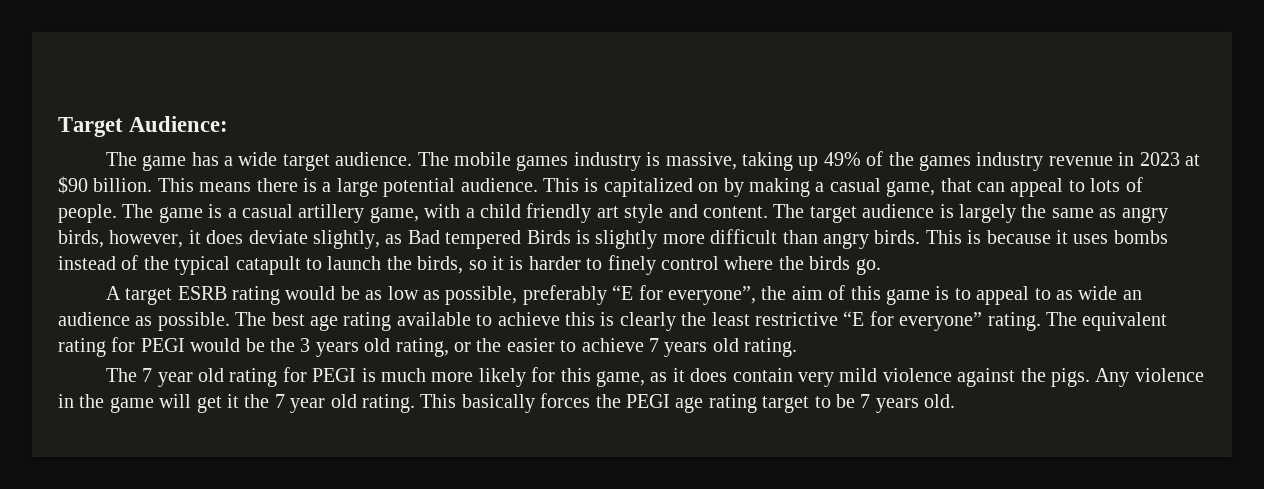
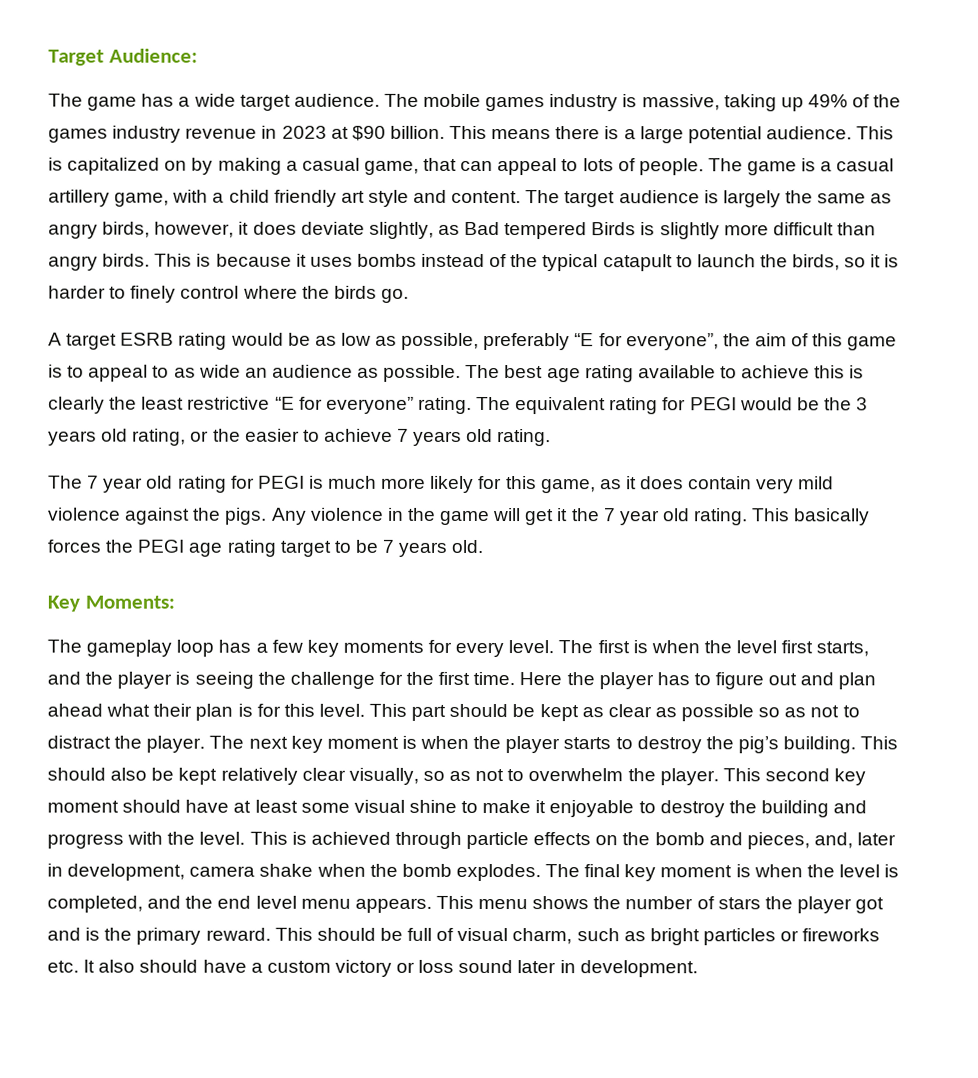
(956, 401) none -> [47,595,175,612] [47,639,870,658] [47,671,877,690] [47,703,860,722] [47,735,899,754] [47,767,867,786] [47,799,868,818] [47,831,897,850] [47,863,900,882] [47,895,885,914] [47,927,881,946] [47,959,698,978] // Key Moments: // The gameplay loop has a few key moments for every level. The first is when the level first starts, and the player is seeing the challenge for the first time. Here the player has to figure out and plan ahead what their plan is for this level. This part should be kept as clear as possible so as not to distract the player. The next key moment is when the player starts to destroy the pig’s building. This should also be kept relatively clear visually, so as not to overwhelm the player. This second key moment should have at least some visual shine to make it enjoyable to destroy the building and progress with the level. This is achieved through particle effects on the bomb and pieces, and, later in development, camera shake when the bomb explodes. The final key moment is when the level is completed, and the end level menu appears. This menu shows the number of stars the player got and is the primary reward. This should be full of visual charm, such as bright particles or fireworks etc. It also should have a custom victory or loss sound later in development.

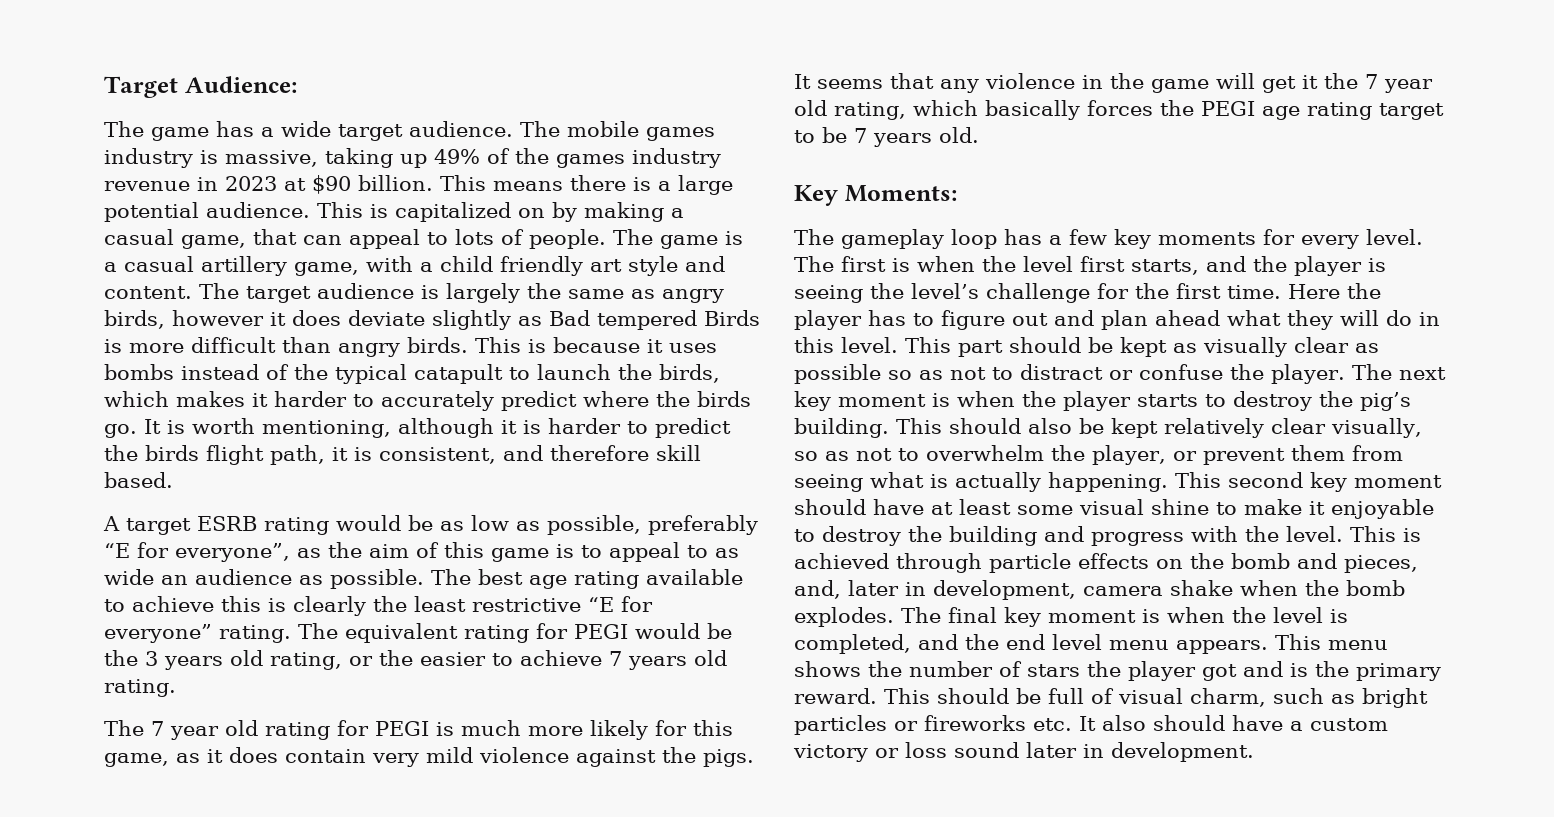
[154,221,235,238] however, -> [172,310,264,326] however
[368,221,434,239] slightly, -> [432,310,511,330] slightly
[659,222,720,240] slightly -> (122, 346) none
[844,254,900,268] [48,285,409,303] so it is harder to finely control where the birds go. -> [104,391,751,411] [104,418,731,438] [104,445,701,465] [104,472,173,488] which makes it harder to accurately predict where the birds go. It is worth mentioning, although it is harder to predict the birds flight path, it is consistent, and therefore skill based.
(719, 342) none -> [297,548,321,558] as
[271,507,307,525] Any -> [794,73,979,93] It seems that any
[694,508,791,526] rating. This -> [834,100,978,120] rating, which
(286, 678) none -> [911,283,979,299] level’s
[153,703,281,721] their plan is for -> [1287,310,1440,330] they will do in
(604, 712) none -> [1203,337,1287,357] visually
(111, 742) none -> [1109,364,1223,380] or confuse
[659,768,719,786] player. -> [1092,445,1403,465] [794,472,1168,492] player, or prevent them from seeing what is actually happening.

